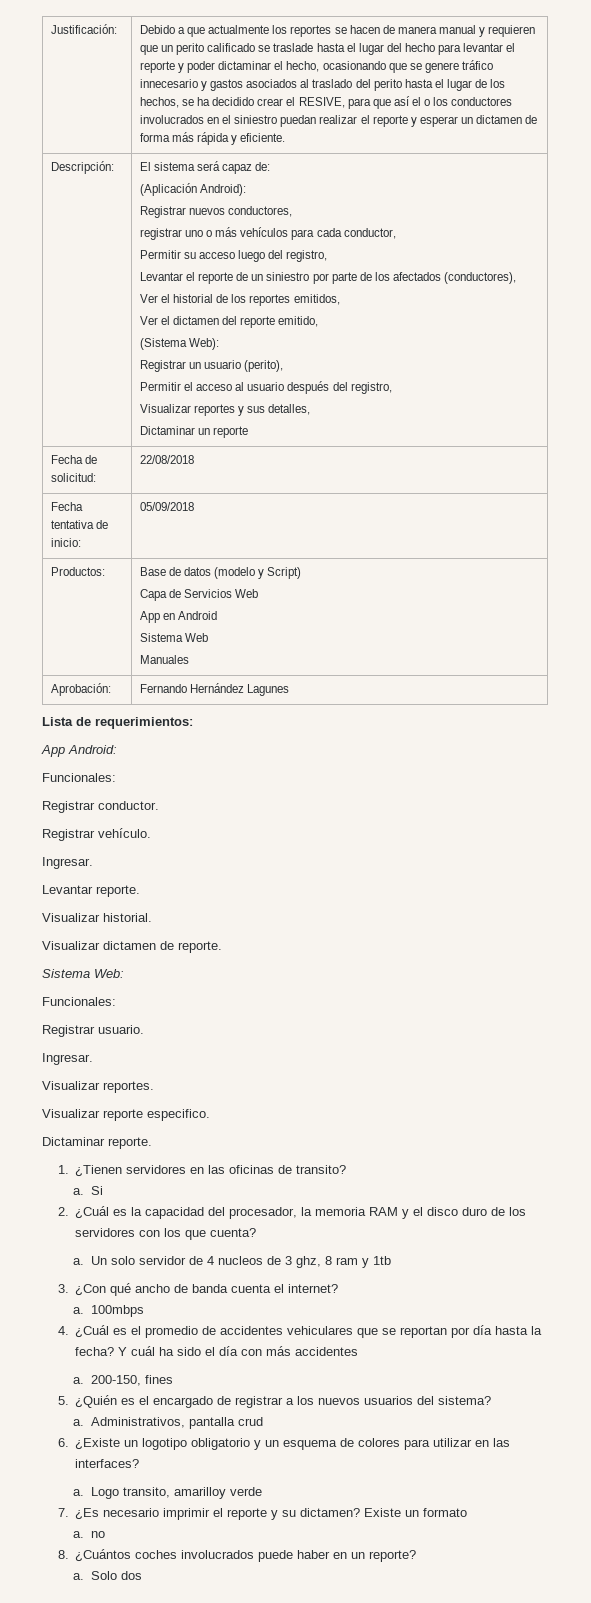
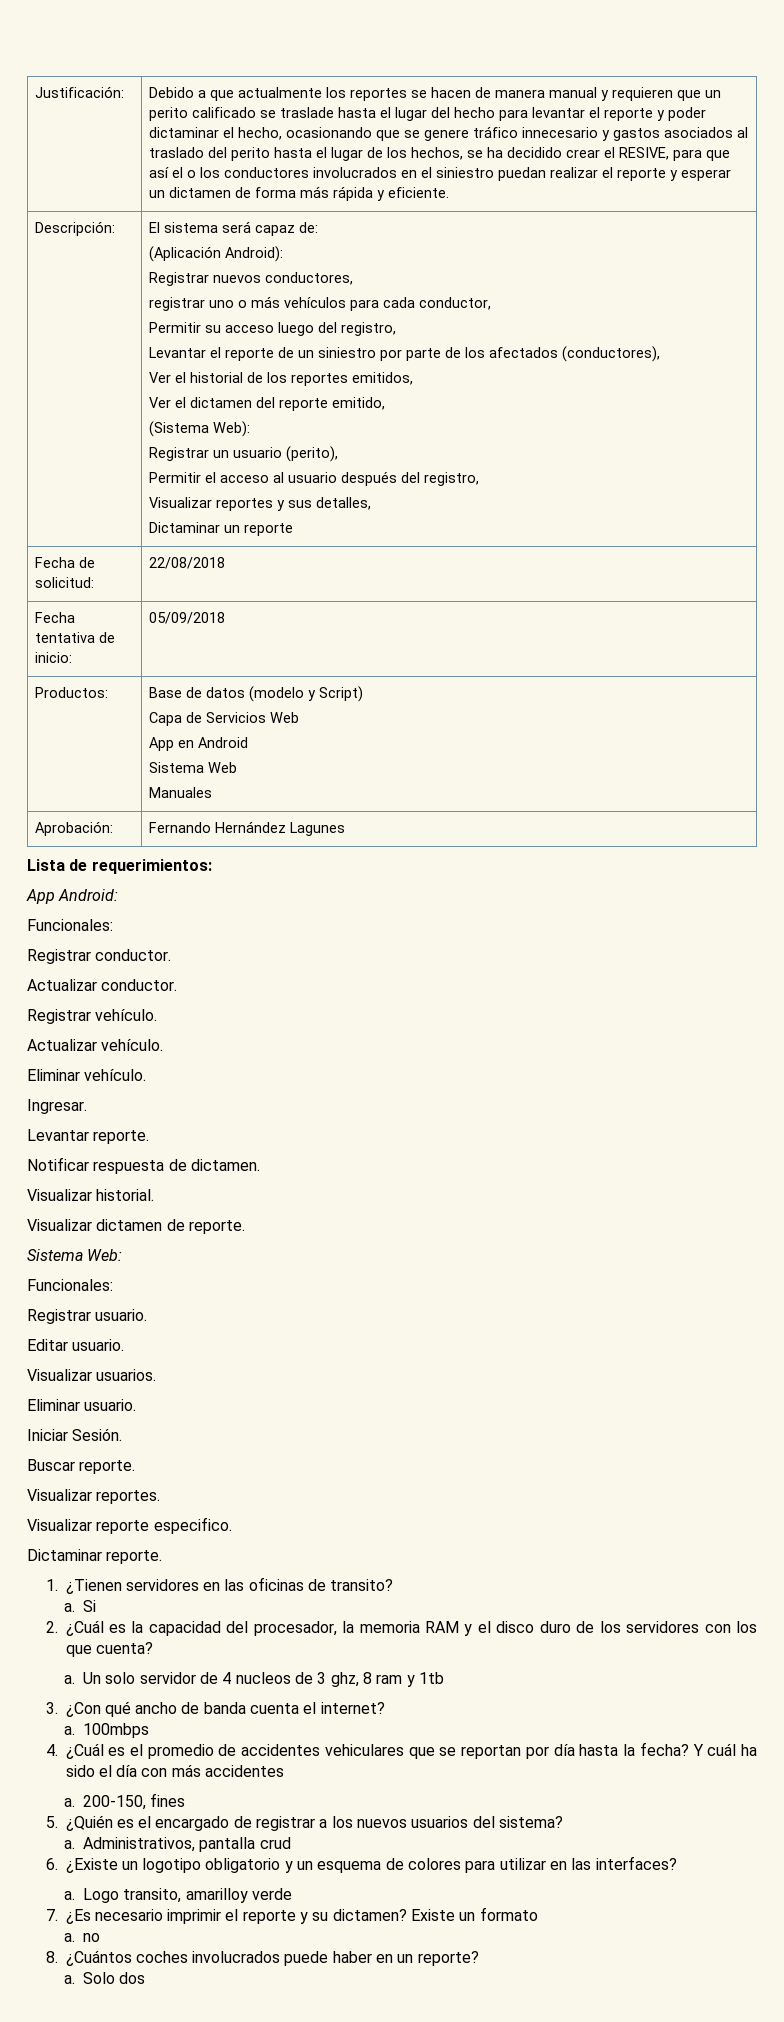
(159, 805) none -> [27,979,178,991] // Actualizar conductor.
(151, 833) none -> [27,1039,164,1051] [27,1069,147,1081] // Actualizar vehículo. // Eliminar vehículo.
(140, 891) none -> [27,1157,260,1174] // Notificar respuesta de dictamen.
[42,1053,93,1065] Ingresar. -> [27,1339,125,1351] [27,1369,157,1381] [27,1399,137,1411] [27,1428,123,1441] [27,1459,136,1474] Editar usuario. // Visualizar usuarios. // Eliminar usuario. // Iniciar Sesión. // Buscar reporte.

